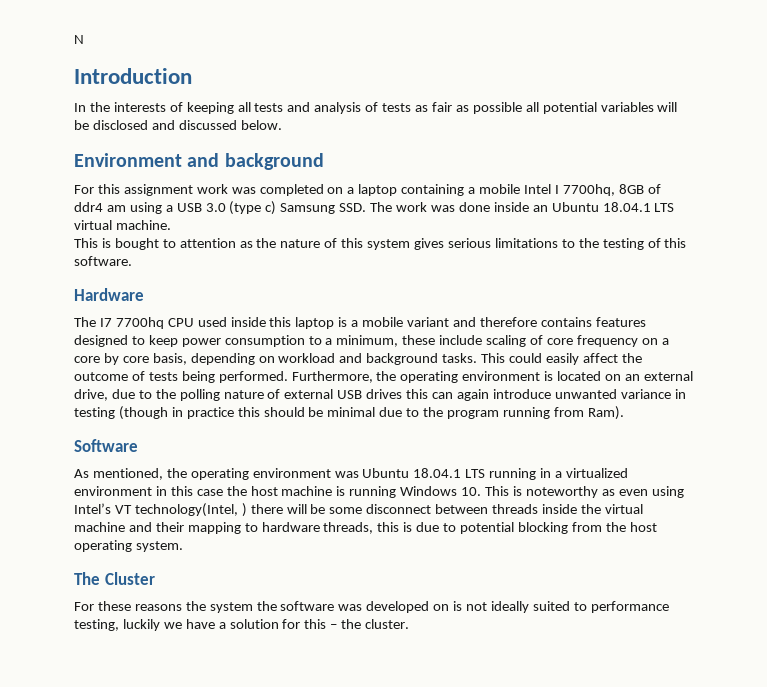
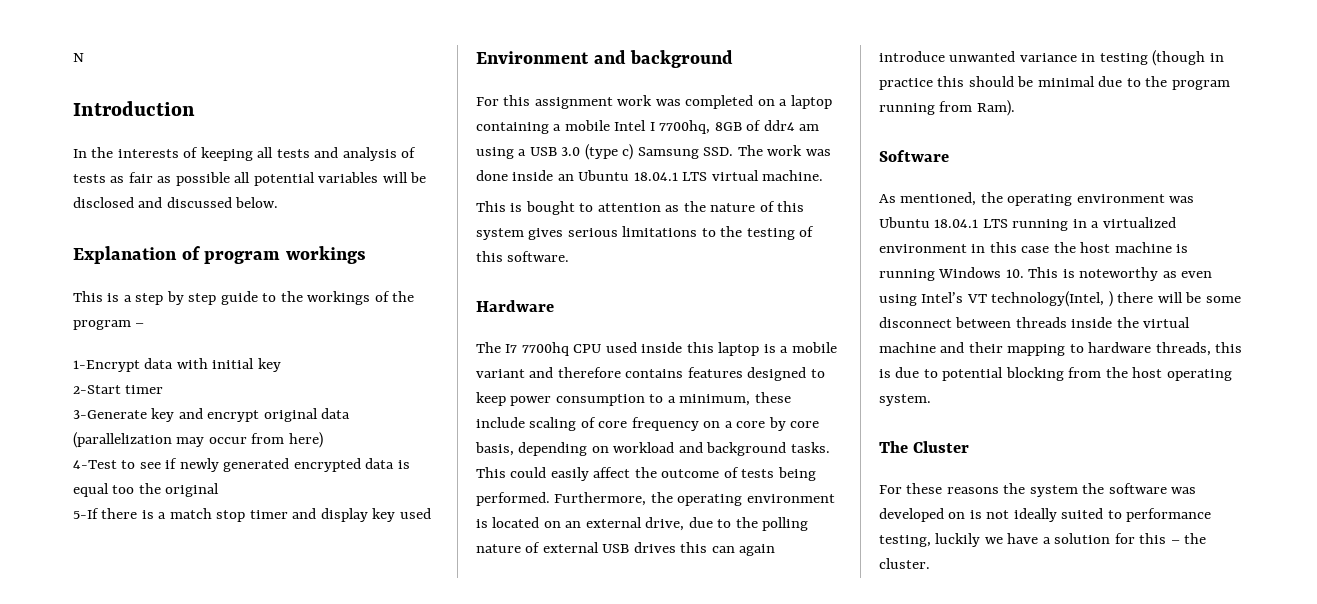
(282, 125) none -> [73,246,366,264] [73,291,415,305] [73,320,145,330] [73,358,281,372] [73,385,164,394] [73,408,351,422] [73,432,323,448] [73,458,410,472] [73,483,220,497] [73,508,431,522] // Explanation of program workings // This is a step by step guide to the workings of the program – // 1-Encrypt data with initial key // 2-Start timer // 3-Generate key and encrypt original data (parallelization may occur from here) // 4-Test to see if newly generated encrypted data is equal too the original // 5-If there is a match stop timer and display key used

